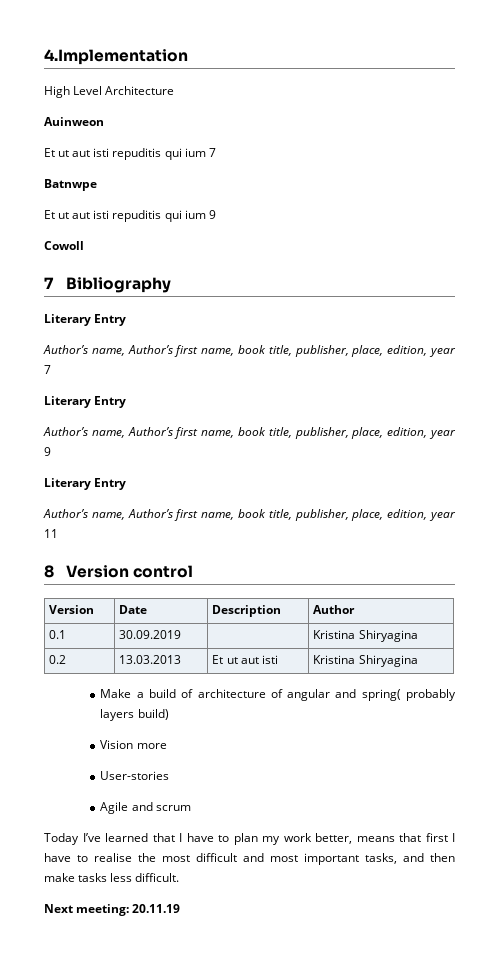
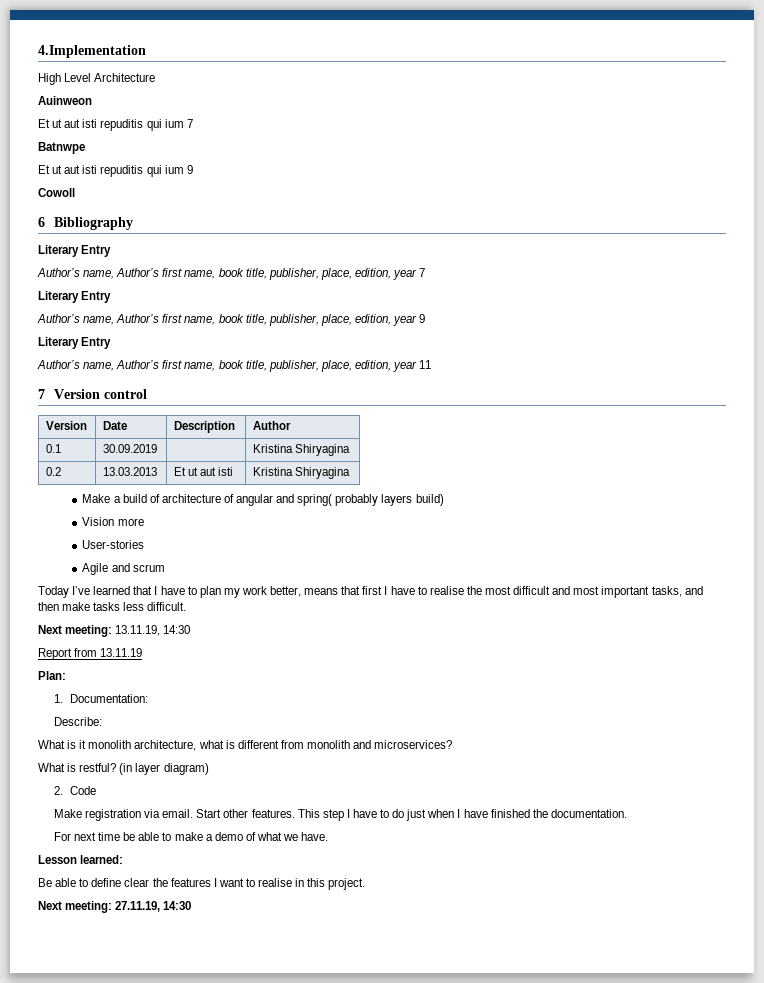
[44,277,54,289] 7 -> [38,217,45,227] 6
[44,565,54,578] 8 -> [38,389,45,399] 7
[132,904,181,913] 20.11.19 -> [115,625,191,636] [38,648,143,660] [38,671,66,680] [53,694,148,703] [53,717,102,726] [38,740,453,751] [38,763,209,775] [53,786,96,795] [53,809,627,821] [53,832,329,841] [38,855,124,864] [38,878,366,890] [38,901,192,913] 13.11.19, 14:30 // Report from 13.11.19 // Plan: // 1. Documentation: // Describe: // What is it monolith architecture, what is different from monolith and microservices? // What is restful? (in layer diagram) // 2. Code // Make registration via email. Start other features. This step I have to do just when I have finished the documentation. // For next time be able to make a demo of what we have. // Lesson learned: // Be able to define clear the features I want to realise in this project. // Next meeting: 27.11.19, 14:30

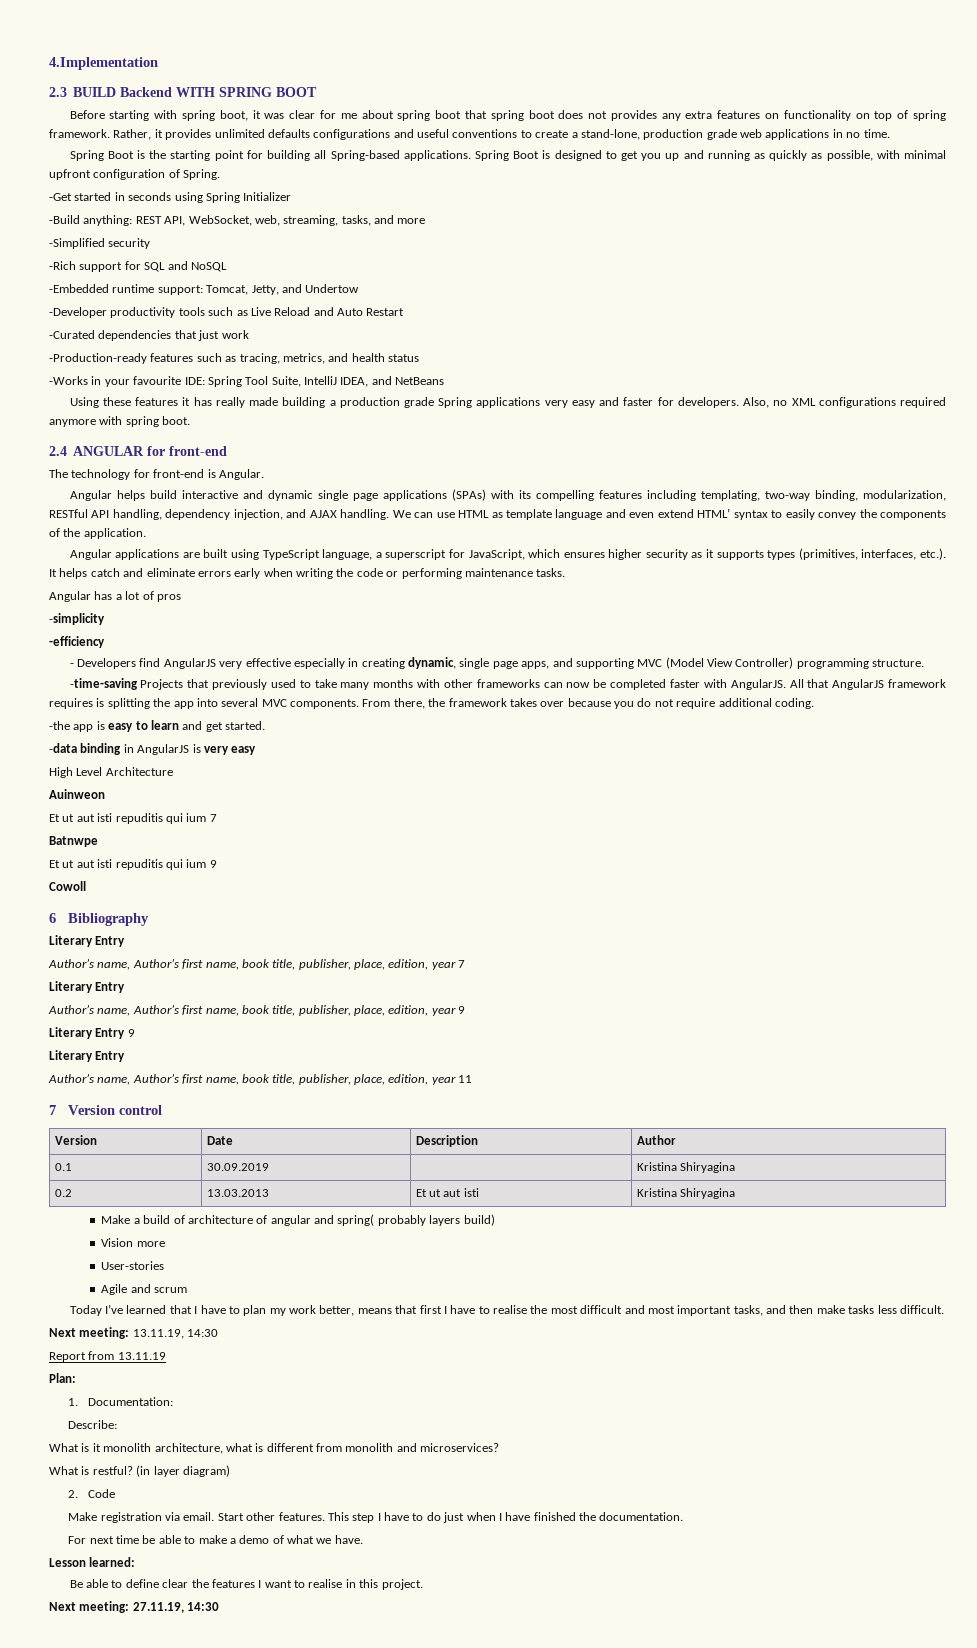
(146, 51) none -> [49,87,318,97] [69,110,947,121] [49,129,890,140] [69,150,946,161] [49,169,221,180] [49,192,292,203] [49,215,426,226] [49,238,151,249] [49,261,227,272] [49,284,360,295] [49,307,405,318] [49,330,249,341] [49,353,419,364] [49,376,445,387] [69,397,947,408] [49,416,191,427] [49,446,228,456] [49,469,264,480] [69,489,947,501] [49,508,947,520] [49,528,146,539] [69,548,947,560] [49,568,566,579] [49,591,181,602] [49,613,105,625] [49,636,105,648] [69,657,925,669] [69,678,947,690] [49,698,814,709] [49,720,265,732] [49,743,257,755] // 2.3 BUILD Backend WITH SPRING BOOT // Before starting with spring boot, it was clear for me about spring boot that spring boot does not provides any extra features on functionality on top of spring framework. Rather, it provides unlimited defaults configurations and useful conventions to create a stand-lone, production grade web applications in no time. // Spring Boot is the starting point for building all Spring-based applications. Spring Boot is designed to get you up and running as quickly as possible, with minimal upfront configuration of Spring. // -Get started in seconds using Spring Initializer // -Build anything: REST API, WebSocket, web, streaming, tasks, and more // -Simplified security // -Rich support for SQL and NoSQL // -Embedded runtime support: Tomcat, Jetty, and Undertow // -Developer productivity tools such as Live Reload and Auto Restart // -Curated dependencies that just work // -Production-ready features such as tracing, metrics, and health status // -Works in your favourite IDE: Spring Tool Suite, IntelliJ IDEA, and NetBeans // Using these features it has really made building a production grade Spring applications very easy and faster for developers. Also, no XML configurations required anymore with spring boot. // 2.4 ANGULAR for front-end // The technology for front-end is Angular. // Angular helps build interactive and dynamic single page applications (SPAs) with its compelling features including templating, two-way binding, modularization, RESTful API handling, dependency injection, and AJAX handling. We can use HTML as template language and even extend HTML’ syntax to easily convey the components of the application. // Angular applications are built using TypeScript language, a superscript for JavaScript, which ensures higher security as it supports types (primitives, interfaces, etc.). It helps catch and eliminate errors early when writing the code or performing maintenance tasks. // Angular has a lot of pros // -simplicity // -efficiency // - Developers find AngularJS very effective especially in creating dynamic, single page apps, and supporting MVC (Model View Controller) programming structure. // -time-saving Projects that previously used to take many months with other frameworks can now be completed faster with AngularJS. All that AngularJS framework requires is splitting the app into several MVC components. From there, the framework takes over because you do not require additional coding. // -the app is easy to learn and get started. // -data binding in AngularJS is very easy
(426, 318) none -> [49,1027,135,1039] // Literary Entry 9

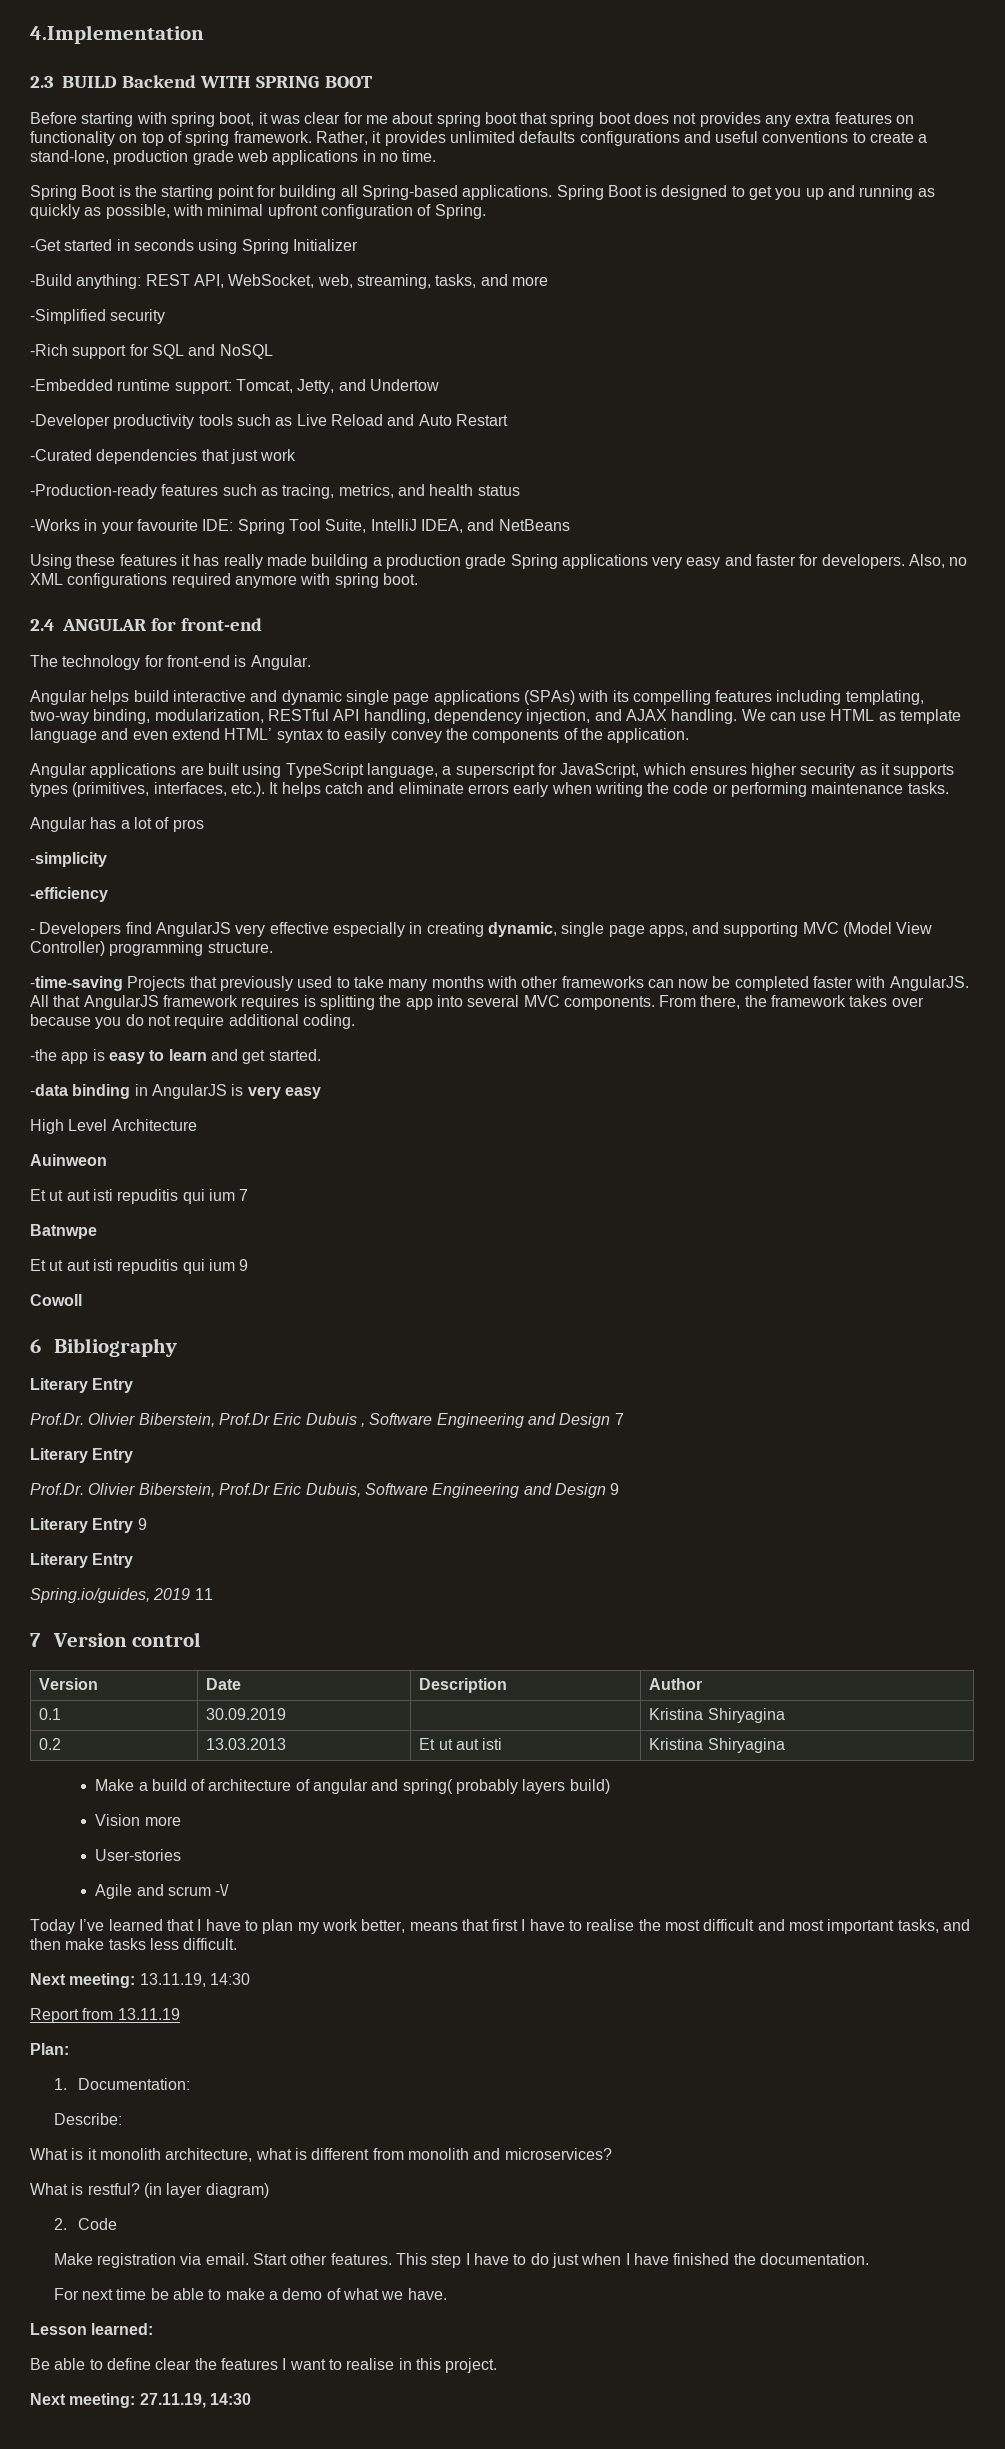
[48,958,466,970] [49,981,126,993] [48,1004,456,1016] Author’s name, Author’s first name, book title, publisher, place, edition, year 7 // Literary Entry // Author’s name, Author’s first name, book title, publisher, place, edition, year -> [30,1413,624,1428] [30,1448,134,1463] [30,1483,606,1498] Prof.Dr. Olivier Biberstein, Prof.Dr Eric Dubuis , Software Engineering and Design 7 // Literary Entry // Prof.Dr. Olivier Biberstein, Prof.Dr Eric Dubuis, Software Engineering and Design
[48,1073,456,1085] Author’s name, Author’s first name, book title, publisher, place, edition, year -> [30,1588,191,1603] Spring.io/guides, 2019
(188, 1290) none -> [215,1884,230,1896] -\/

